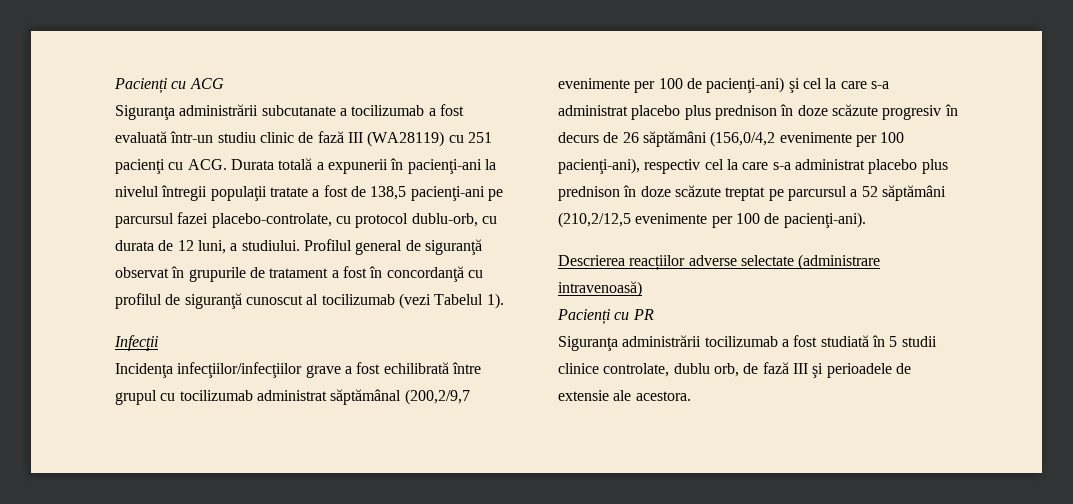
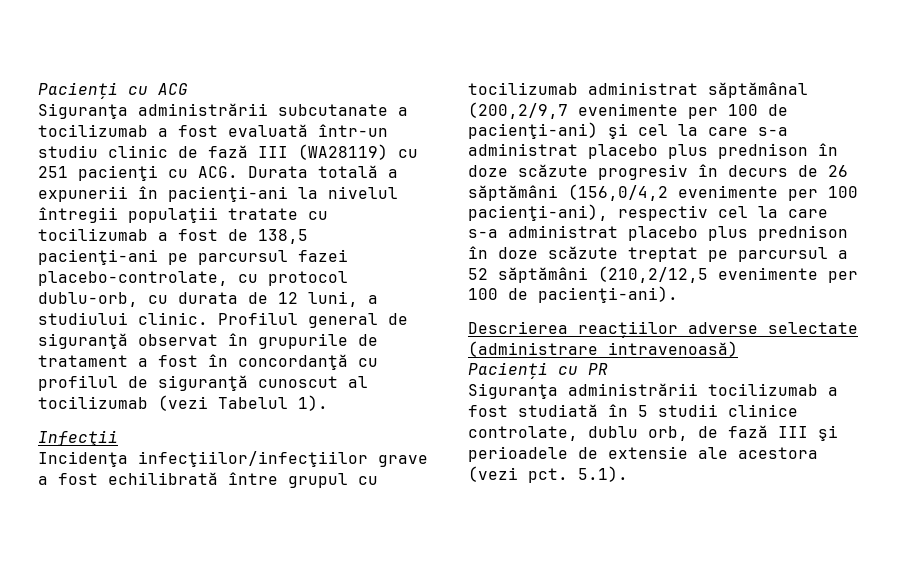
(308, 192) none -> [308,211,328,220] [38,228,148,241] cu tocilizumab
[241,240,300,251] studiului. -> [38,312,208,325] studiului clinic.
[635,391,691,401] acestora. -> [738,447,818,459] [468,466,628,483] acestora (vezi pct. 5.1).

